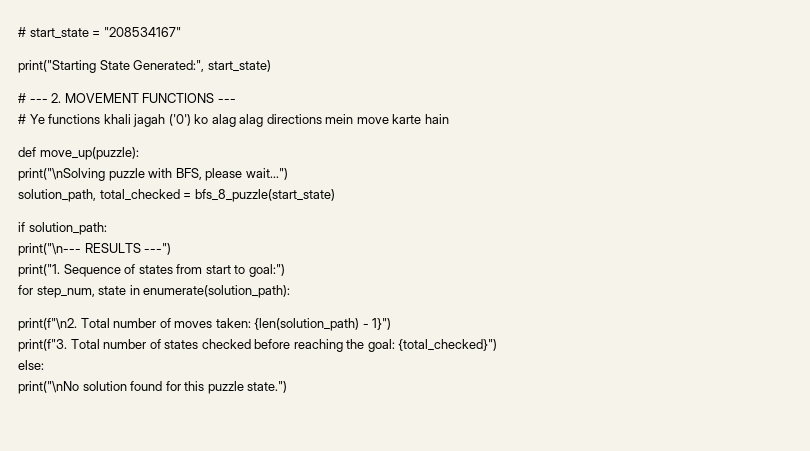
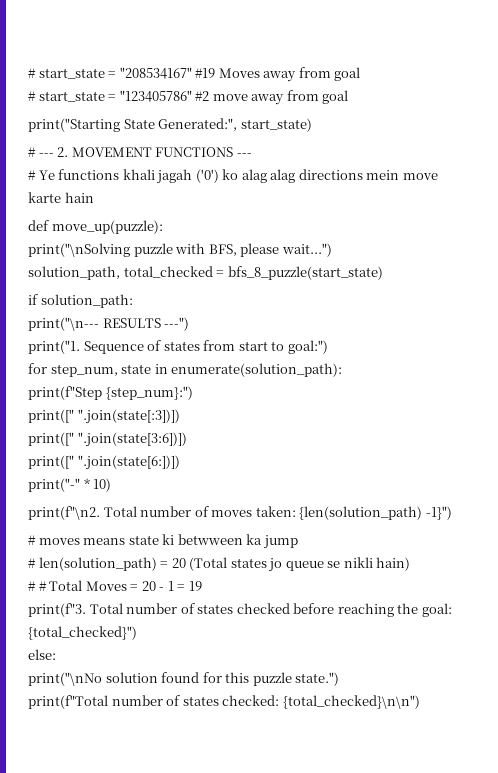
(181, 32) none -> [195,67,361,82] [28,90,349,105] #19 Moves away from goal // # start_state = "123405786" #2 move away from goal
(291, 291) none -> [28,386,193,400] [28,409,180,424] [28,432,187,447] [28,455,180,470] [28,478,112,492] // print(f"Step {step_num}:") // print([" ".join(state[:3])]) // print([" ".join(state[3:6])]) // print([" ".join(state[6:])]) // print("-" * 10)
[362,318,392,330] - 1}") -> [425,506,452,520] [28,534,298,549] [28,557,411,572] [28,580,202,591] -1}") // # moves means state ki betwween ka jump // # len(solution_path) = 20 (Total states jo queue se nikli hain) // # # Total Moves = 20 - 1 = 19
(288, 387) none -> [28,695,420,709] // print(f"Total number of states checked: {total_checked}\n\n")

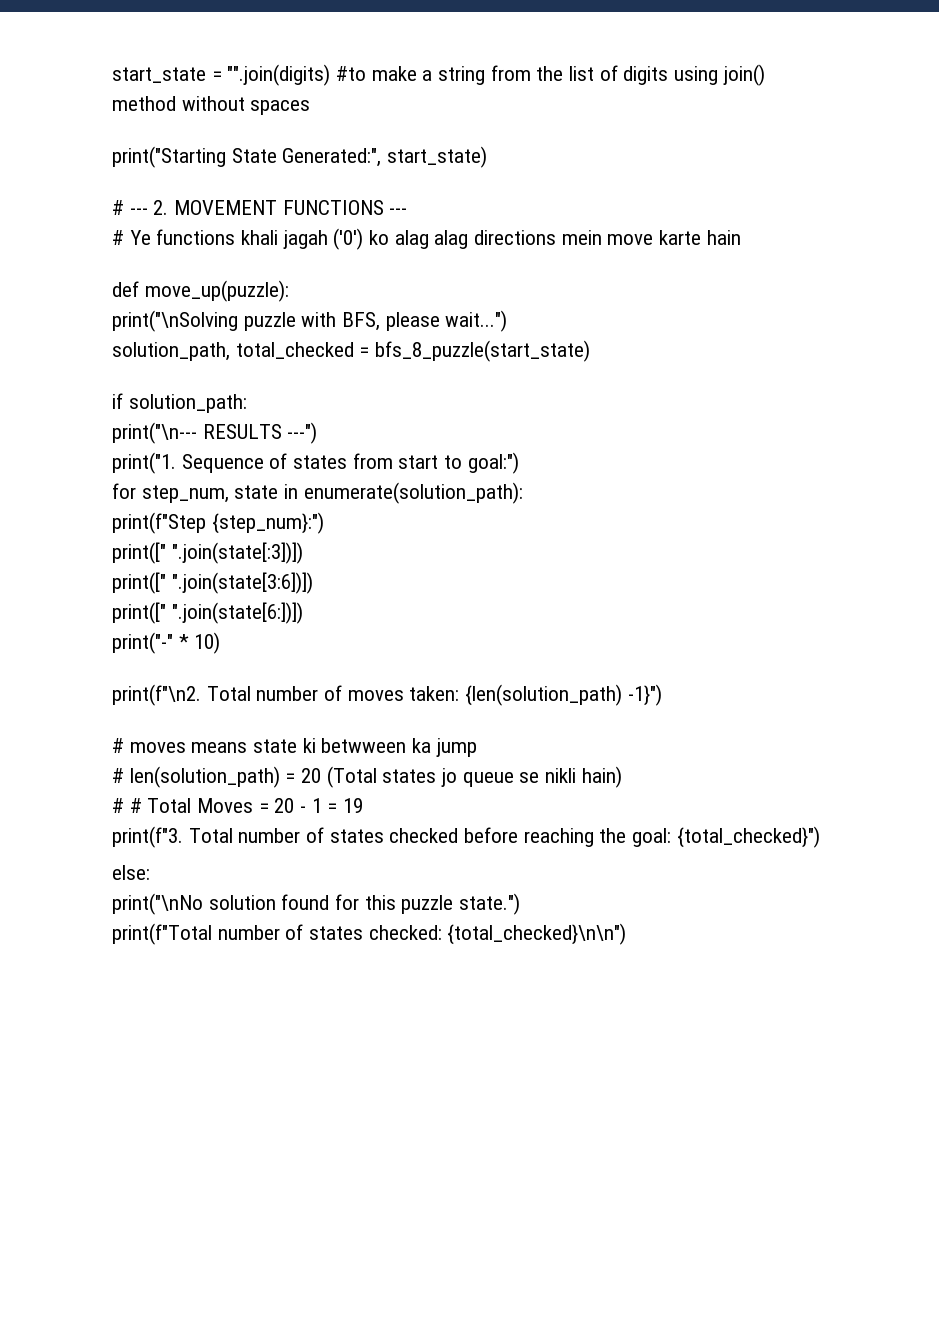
[28,67,361,82] [28,90,349,105] # start_state = "208534167" #19 Moves away from goal // # start_state = "123405786" #2 move away from goal -> [112,64,765,86] [112,96,311,115] start_state = "".join(digits) #to make a string from the list of digits using join() method without spaces

